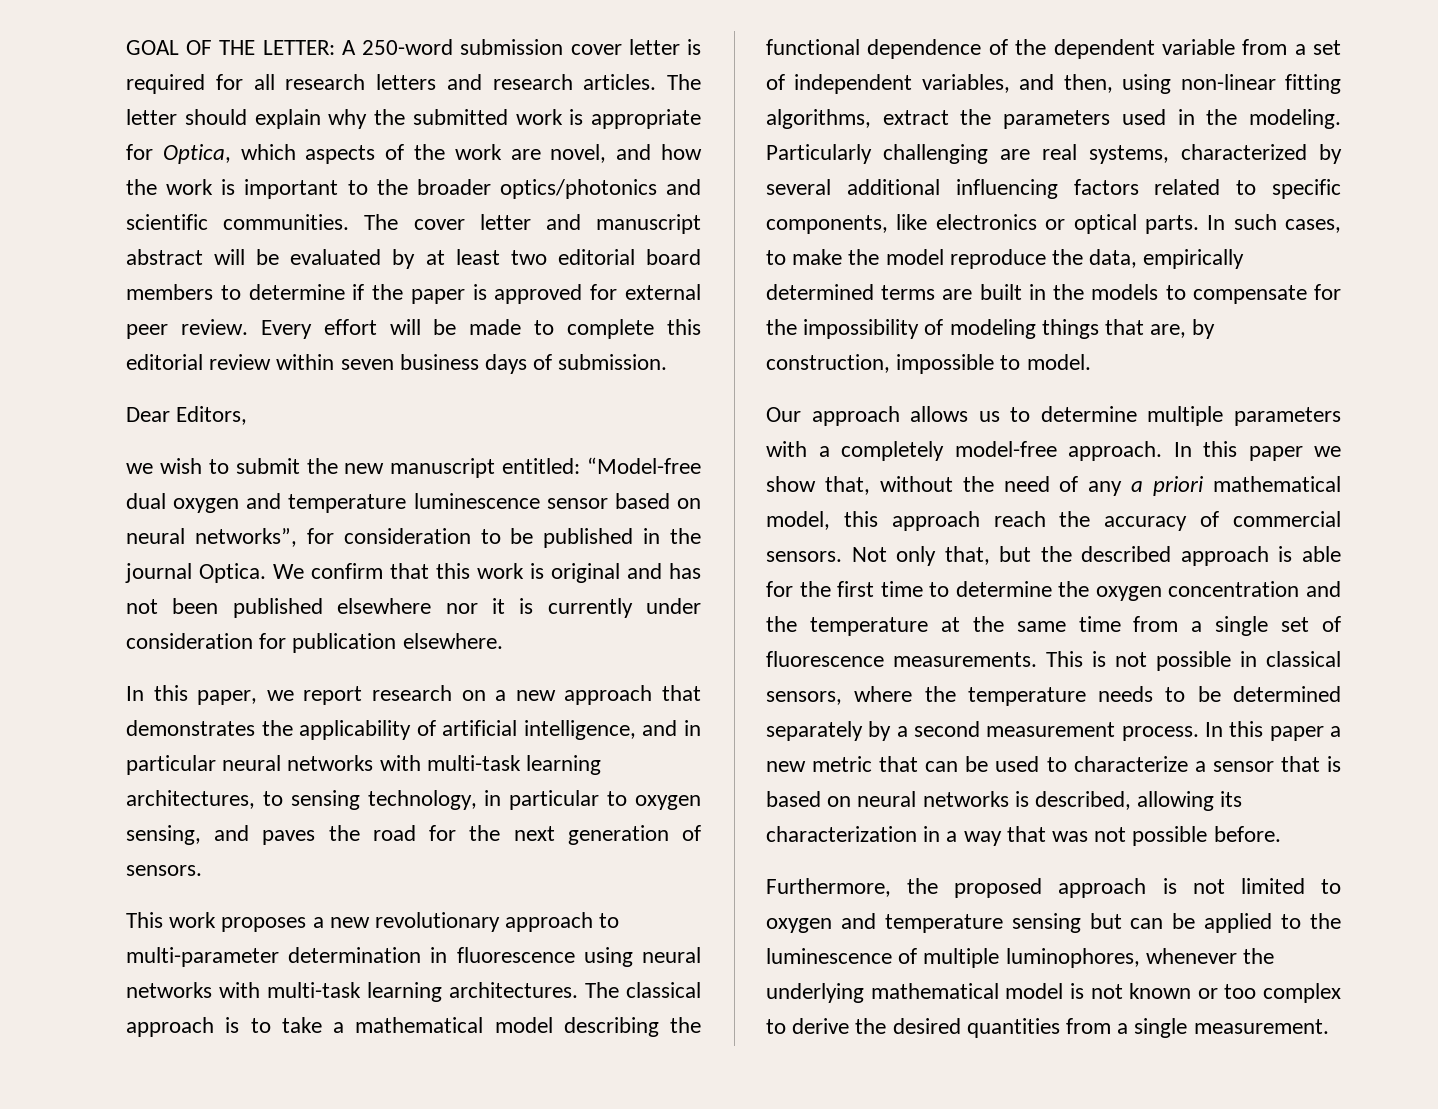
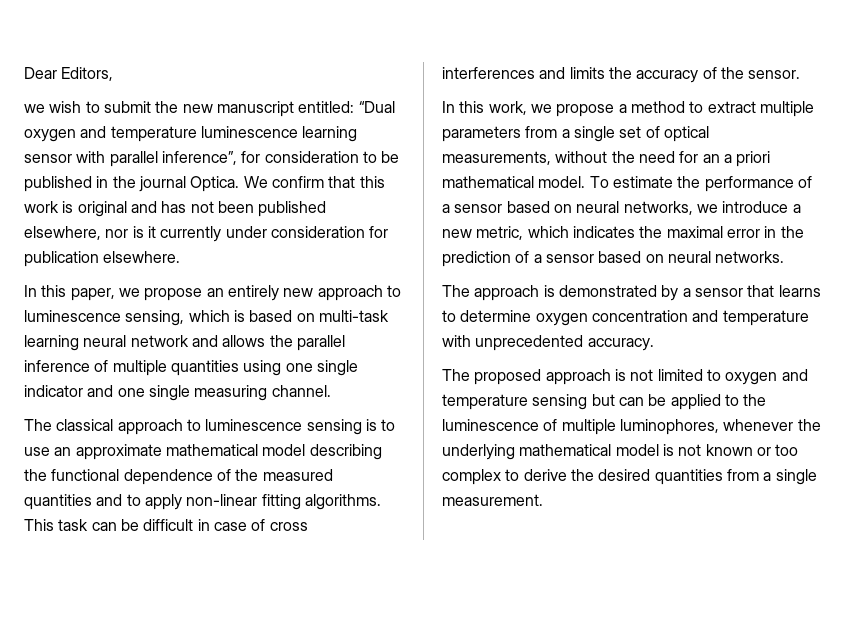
[126,39,701,55] [126,74,701,94] [126,109,701,129] [126,144,702,164] [126,179,701,199] [126,214,702,234] [126,249,701,269] [126,284,701,304] [126,319,702,339] [126,354,668,374] GOAL OF THE LETTER: A 250-word submission cover letter is required for all research letters and research articles. The letter should explain why the submitted work is appropriate for Optica, which aspects of the work are novel, and how the work is important to the broader optics/photonics and scientific communities. The cover letter and manuscript abstract will be evaluated by at least two editorial board members to determine if the paper is approved for external peer review. Every effort will be made to complete this editorial review within seven business days of submission. // -> (24, 73) none
[587,457,701,474] [126,493,166,509] “Model-free dual -> [358,101,395,113] “Dual
[546,493,701,509] [126,528,297,547] sensor based on neural networks”, -> [302,126,358,142] [24,151,237,167] learning sensor with parallel inference”,
[337,598,534,614] elsewhere nor it is -> [24,226,156,240] elsewhere, nor is it
[303,685,702,705] [126,720,701,740] [126,755,602,775] [126,790,701,810] [126,825,701,845] [126,865,202,876] [126,912,620,932] [126,947,701,967] [126,982,701,1002] [126,1017,344,1037] report research on a new approach that demonstrates the applicability of artificial intelligence, and in particular neural networks with multi-task learning architectures, to sensing technology, in particular to oxygen sensing, and paves the road for the next generation of sensors. // This work proposes a new revolutionary approach to multi-parameter determination in fluorescence using neural networks with multi-task learning architectures. The classical approach is to take a -> [144,285,401,301] [24,310,389,326] [24,335,345,351] [24,360,358,376] [24,385,331,401] [24,419,396,435] [24,444,162,460] propose an entirely new approach to luminescence sensing, which is based on multi-task learning neural network and allows the parallel inference of multiple quantities using one single indicator and one single measuring channel. // The classical approach to luminescence sensing is to use an approximate
[1053,39,1341,59] [766,74,1341,94] [766,109,1341,129] [766,144,1342,164] [766,179,1341,199] [766,214,1341,234] [766,249,1245,269] [766,284,1341,304] [766,319,1216,339] [766,354,1091,374] [766,406,1341,426] [766,441,1341,461] [766,476,1341,496] [766,511,1341,531] [766,546,1341,566] [766,581,1341,601] [766,616,1121,636] dependent variable from a set of independent variables, and then, using non-linear fitting algorithms, extract the parameters used in the modeling. Particularly challenging are real systems, characterized by several additional influencing factors related to specific components, like electronics or optical parts. In such cases, to make the model reproduce the data, empirically determined terms are built in the models to compensate for the impossibility of modeling things that are, by construction, impossible to model. // Our approach allows us to determine multiple parameters with a completely model-free approach. In this paper we show that, without the need of any a priori mathematical model, this approach reach the accuracy of commercial sensors. Not only that, but the described approach is able for the first time to determine the oxygen concentration and the temperature at the same time -> [262,469,333,481] [24,494,381,510] [24,519,308,531] [442,67,801,83] [442,101,814,117] [442,126,521,142] measured quantities and to apply non-linear fitting algorithms. This task can be difficult in case of cross interferences and limits the accuracy of the sensor. // In this work, we propose a method to extract multiple parameters
[766,651,1341,671] [766,686,1341,706] [766,721,1341,741] [766,756,1341,772] [766,791,1243,811] [766,826,1281,846] [766,878,939,897] fluorescence measurements. This is not possible in classical sensors, where the temperature needs to be determined separately by a second measurement process. In this paper a new metric that can be used to characterize a sensor that is based on neural networks is described, allowing its characterization in a way that was not possible before. // Furthermore, the -> [663,126,709,142] [442,151,771,167] [442,176,812,192] [442,201,801,215] [442,226,804,240] [442,251,785,267] [442,285,821,301] [442,310,809,326] [442,335,654,351] [442,369,470,381] optical measurements, without the need for an a priori mathematical model. To estimate the performance of a sensor based on neural networks, we introduce a new metric, which indicates the maximal error in the prediction of a sensor based on neural networks. // The approach is demonstrated by a sensor that learns to determine oxygen concentration and temperature with unprecedented accuracy. // The

